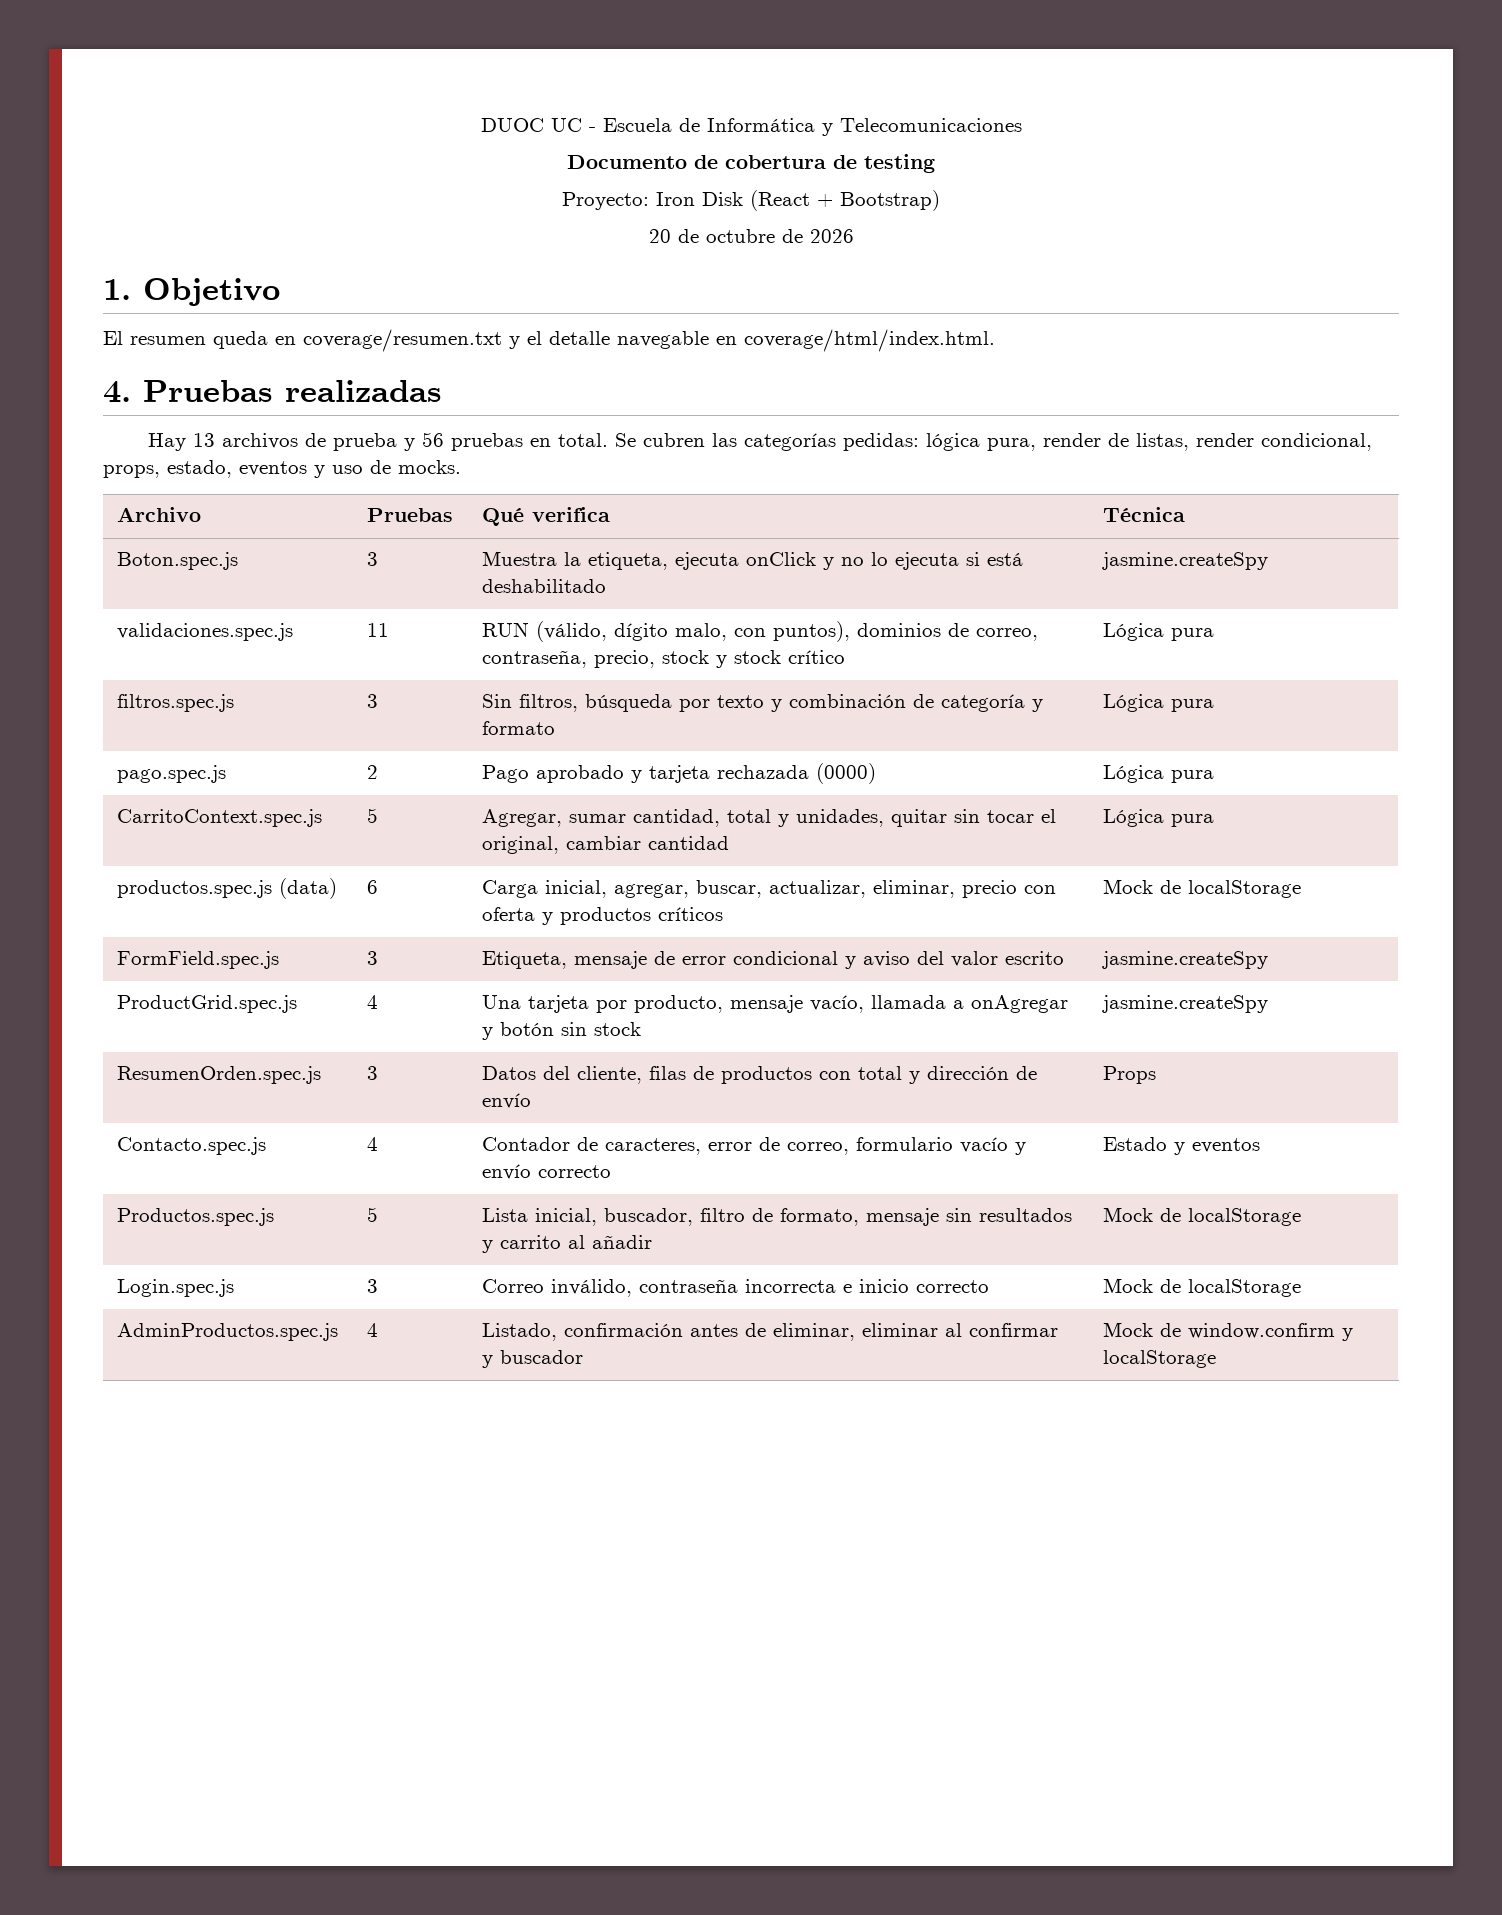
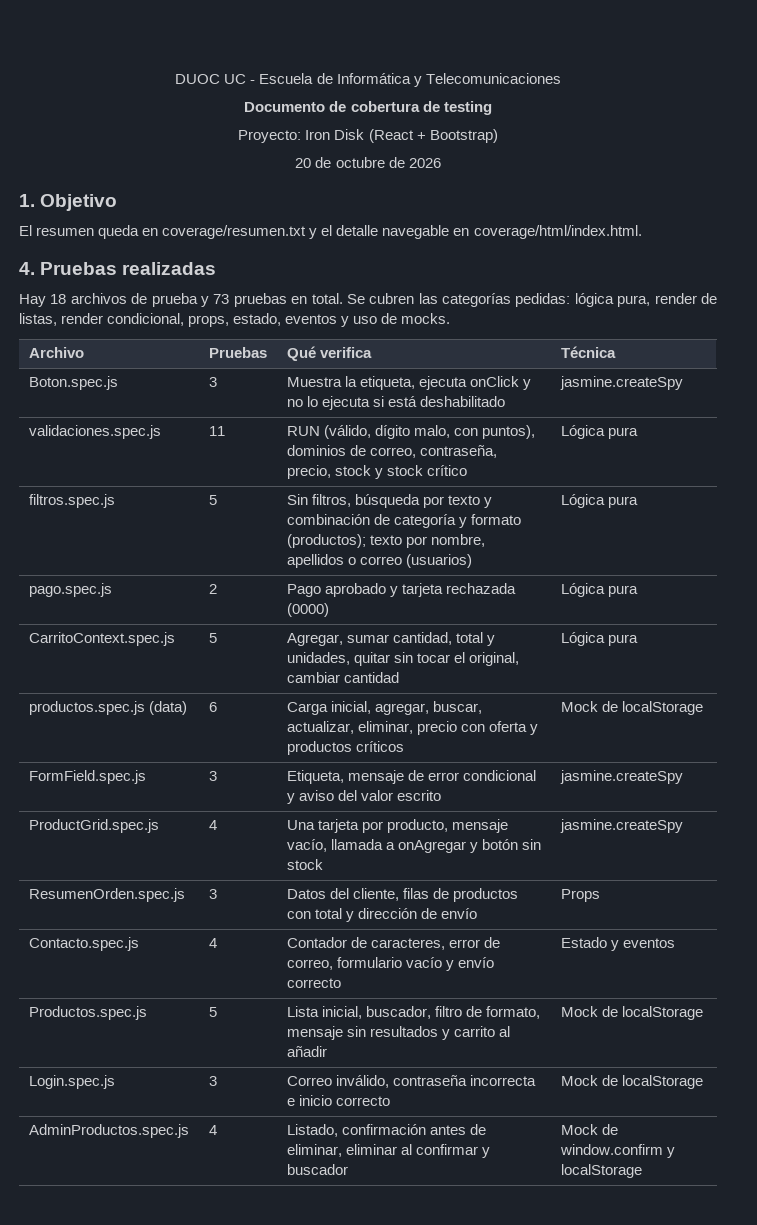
[192,433,215,447] 13 -> [50,294,67,304] 18
[421,432,444,447] 56 -> [213,294,230,304] 73
[367,694,379,708] 3 -> [208,495,217,505] 5
(556, 728) none -> [286,534,485,548] [286,554,472,568] (productos); texto por nombre, apellidos o correo (usuarios)

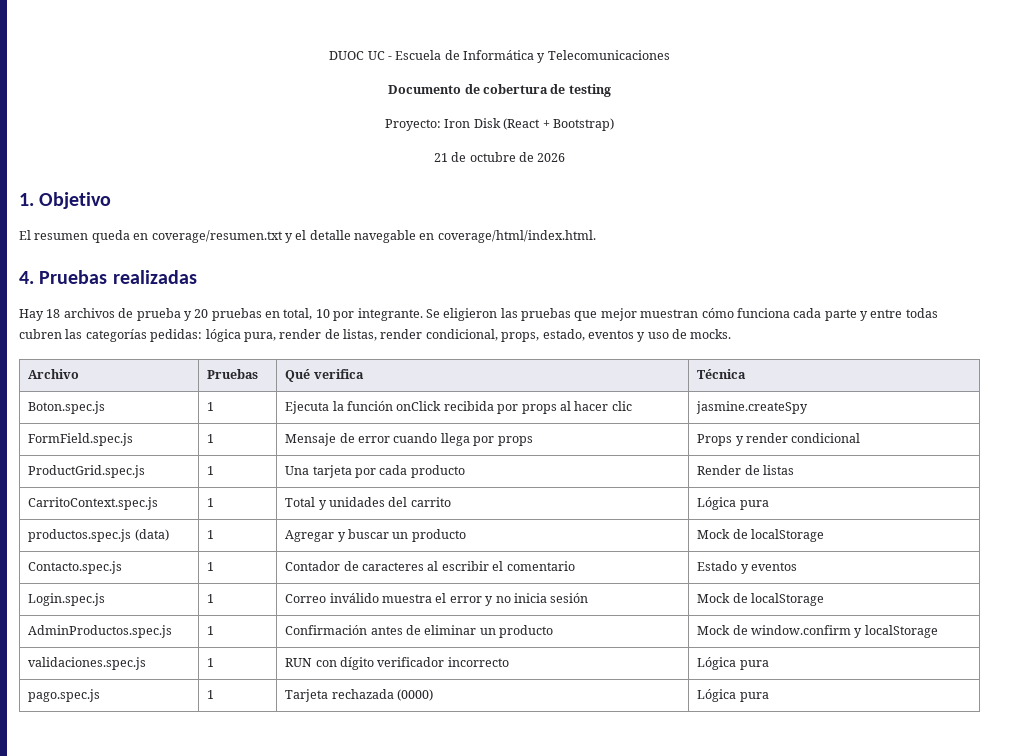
[295,158,312,168] 20 -> [433,153,448,162] 21
[213,294,230,304] 73 -> [194,309,209,318] 20
[311,293,365,304] total. Se -> [283,308,938,321] total, 10 por integrante. Se eligieron las pruebas que mejor muestran cómo funciona cada parte y entre todas
[208,377,217,387] [286,376,531,390] [286,396,505,410] [559,376,683,390] [28,425,161,439] [208,426,225,436] [286,425,535,439] [286,445,497,458] [286,465,467,479] [560,425,638,439] [28,494,115,508] [208,495,217,505] [286,494,492,508] [286,514,521,528] [286,534,485,548] [286,554,472,568] [560,494,638,508] [28,583,112,597] [208,584,217,594] [286,583,516,597] [286,603,329,617] [560,583,638,597] [28,632,175,646] [208,633,217,643] [286,632,495,646] [286,652,519,666] [286,672,399,683] [560,632,638,646] [28,701,187,715] [208,702,217,712] [286,701,482,715] [286,721,538,735] [286,741,404,755] [560,701,703,715] [28,770,146,784] [208,771,217,781] [286,770,536,784] [286,790,441,804] [559,770,683,784] [28,819,159,833] [208,820,217,830] [286,819,508,833] [286,839,541,853] [286,859,323,870] [559,819,683,833] [28,888,185,902] [208,889,217,899] [286,888,518,902] [286,908,477,922] [560,889,600,902] 3 | Muestra la etiqueta, ejecuta onClick y no lo ejecuta si está deshabilitado | jasmine.createSpy // validaciones.spec.js | 11 | RUN (válido, dígito malo, con puntos), dominios de correo, contraseña, precio, stock y stock crítico | Lógica pura // filtros.spec.js | 5 | Sin filtros, búsqueda por texto y combinación de categoría y formato (productos); texto por nombre, apellidos o correo (usuarios) | Lógica pura // pago.spec.js | 2 | Pago aprobado y tarjeta rechazada (0000) | Lógica pura // CarritoContext.spec.js | 5 | Agregar, sumar cantidad, total y unidades, quitar sin tocar el original, cambiar cantidad | Lógica pura // productos.spec.js (data) | 6 | Carga inicial, agregar, buscar, actualizar, eliminar, precio con oferta y productos críticos | Mock de localStorage // FormField.spec.js | 3 | Etiqueta, mensaje de error condicional y aviso del valor escrito | jasmine.createSpy // ProductGrid.spec.js | 4 | Una tarjeta por producto, mensaje vacío, llamada a onAgregar y botón sin stock | jasmine.createSpy // ResumenOrden.spec.js | 3 | Datos del cliente, filas de productos con total y dirección de envío | Props -> [207,402,215,411] [285,401,632,414] [696,401,809,414] [28,433,134,446] [207,434,215,443] [285,433,533,446] [697,433,861,446] [28,465,146,478] [207,466,215,475] [285,465,465,478] [697,465,795,475] [28,497,159,510] [207,498,215,507] [285,497,451,510] [697,497,769,510] [28,529,169,542] [207,530,215,539] [285,529,466,542] [697,529,825,542] 1 | Ejecuta la función onClick recibida por props al hacer clic | jasmine.createSpy // FormField.spec.js | 1 | Mensaje de error cuando llega por props | Props y render condicional // ProductGrid.spec.js | 1 | Una tarjeta por cada producto | Render de listas // CarritoContext.spec.js | 1 | Total y unidades del carrito | Lógica pura // productos.spec.js (data) | 1 | Agregar y buscar un producto | Mock de localStorage
[208,938,217,948] 4 -> [207,562,215,571] 1
[370,937,500,950] [286,957,494,971] [286,978,341,988] [560,937,675,951] [28,1006,147,1020] [208,1007,217,1017] [286,1006,540,1019] [286,1026,510,1040] [286,1046,327,1057] [560,1006,703,1020] caracteres, error de correo, formulario vacío y envío correcto | Estado y eventos // Productos.spec.js | 5 | Lista inicial, buscador, filtro de formato, mensaje sin resultados y carrito al añadir | Mock de localStorage -> [362,561,575,571] [697,561,798,574] caracteres al escribir el comentario | Estado y eventos
[208,1076,217,1086] 3 -> [207,594,215,603] 1
[335,1075,536,1088] [286,1095,390,1106] [560,1075,703,1089] [28,1124,189,1138] [208,1125,217,1135] [286,1124,486,1137] [286,1144,490,1158] [286,1164,348,1175] inválido, contraseña incorrecta e inicio correcto | Mock de localStorage // AdminProductos.spec.js | 4 | Listado, confirmación antes de eliminar, eliminar al confirmar y buscador -> [329,593,589,606] [697,593,825,606] [28,625,173,638] [207,626,215,635] [285,625,554,638] inválido muestra el error y no inicia sesión | Mock de localStorage // AdminProductos.spec.js | 1 | Confirmación antes de eliminar un producto
(642, 1171) none -> [28,657,147,670] [207,658,215,667] [285,657,509,670] [697,657,769,670] [28,689,101,702] [207,690,215,699] [285,689,434,702] [697,689,769,702] // validaciones.spec.js | 1 | RUN con dígito verificador incorrecto | Lógica pura // pago.spec.js | 1 | Tarjeta rechazada (0000) | Lógica pura

